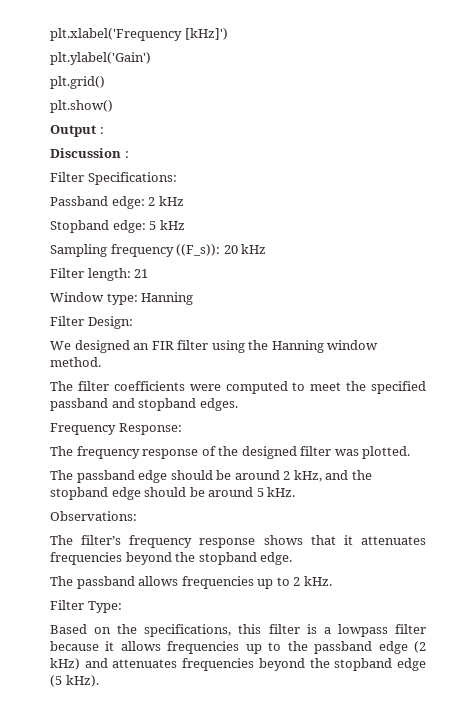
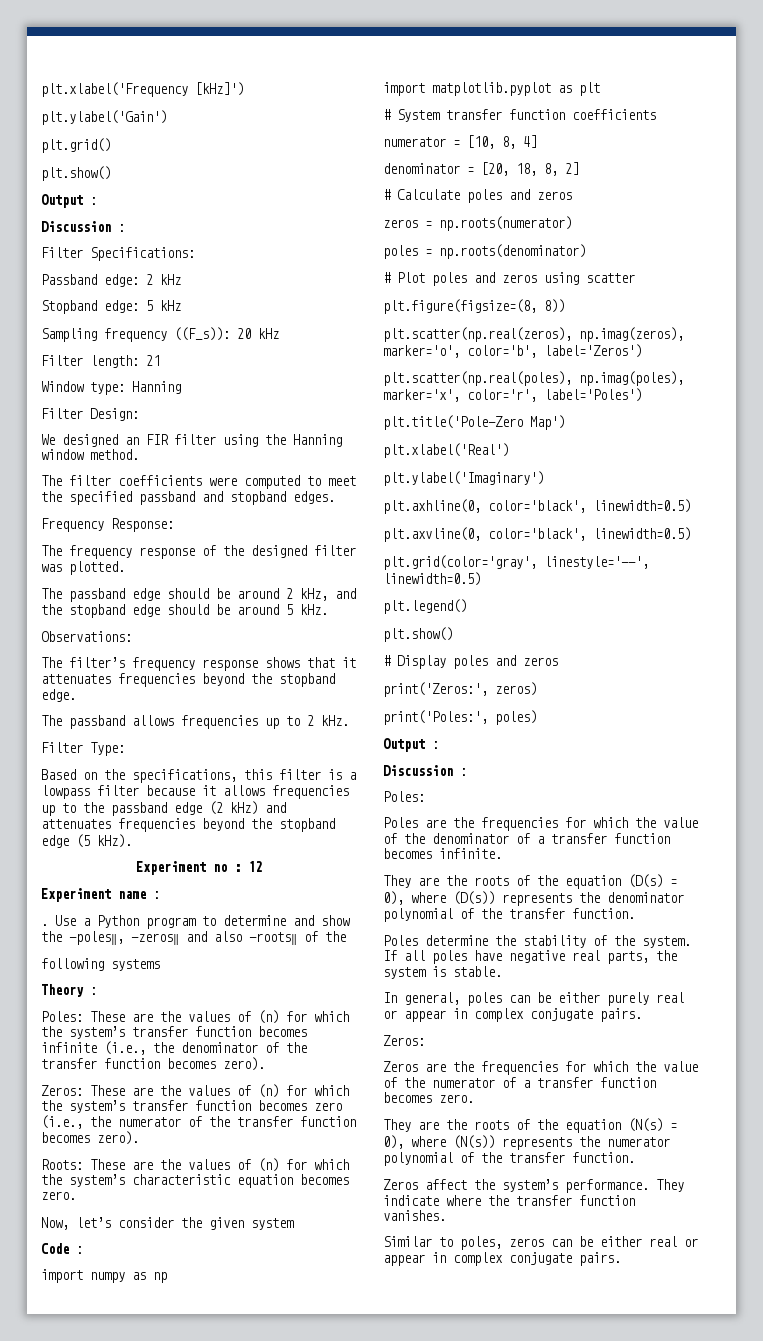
(99, 681) none -> [135,861,262,875] [41,888,160,902] [41,915,350,929] [41,931,346,945] [41,958,160,971] [41,984,97,997] [41,1010,349,1024] [41,1026,307,1039] [41,1041,307,1055] [41,1057,265,1071] [41,1084,349,1098] [41,1100,342,1113] [41,1115,356,1129] [41,1131,139,1145] [41,1158,349,1172] [41,1174,349,1188] [41,1191,76,1200] [41,1217,294,1230] [41,1243,83,1254] [41,1269,167,1283] [383,82,600,96] [383,109,656,122] [383,135,537,149] [383,162,579,176] [383,189,572,203] [383,216,572,231] [383,244,586,259] [383,272,635,286] [383,299,565,314] [383,327,684,342] [383,344,642,358] [383,371,684,386] [383,388,642,402] [383,415,565,430] [383,443,509,458] [383,471,544,486] [383,499,691,514] [383,527,691,542] [383,555,649,570] [383,572,481,586] [383,599,467,614] [383,627,453,642] [383,655,558,669] [383,682,537,697] [383,710,537,725] [383,738,439,752] [383,765,467,776] [383,791,425,802] [383,817,698,831] [383,833,670,844] [383,848,502,859] [383,874,677,889] [383,891,684,906] [383,908,635,922] [383,935,691,948] [383,950,677,964] [383,966,502,979] [383,992,684,1006] [383,1008,642,1022] [383,1035,425,1046] [383,1061,698,1075] [383,1077,656,1088] [383,1092,474,1103] [383,1118,677,1133] [383,1135,670,1150] [383,1152,635,1166] [383,1179,684,1193] [383,1195,635,1206] [383,1210,446,1221] [383,1236,698,1250] [383,1252,621,1266] // Experiment no : 12 // Experiment name : // . Use a Python program to determine and show the ―poles‖, ―zeros‖ and also ―roots‖ of the // following systems // Theory : // Poles: These are the values of (n) for which the system’s transfer function becomes infinite (i.e., the denominator of the transfer function becomes zero). // Zeros: These are the values of (n) for which the system’s transfer function becomes zero (i.e., the numerator of the transfer function becomes zero). // Roots: These are the values of (n) for which the system’s characteristic equation becomes zero. // Now, let’s consider the given system // Code : // import numpy as np // import matplotlib.pyplot as plt // # System transfer function coefficients // numerator = [10, 8, 4] // denominator = [20, 18, 8, 2] // # Calculate poles and zeros // zeros = np.roots(numerator) // poles = np.roots(denominator) // # Plot poles and zeros using scatter // plt.figure(figsize=(8, 8)) // plt.scatter(np.real(zeros), np.imag(zeros), marker='o', color='b', label='Zeros') // plt.scatter(np.real(poles), np.imag(poles), marker='x', color='r', label='Poles') // plt.title('Pole-Zero Map') // plt.xlabel('Real') // plt.ylabel('Imaginary') // plt.axhline(0, color='black', linewidth=0.5) // plt.axvline(0, color='black', linewidth=0.5) // plt.grid(color='gray', linestyle='--', linewidth=0.5) // plt.legend() // plt.show() // # Display poles and zeros // print('Zeros:', zeros) // print('Poles:', poles) // Output : // Discussion : // Poles: // Poles are the frequencies for which the value of the denominator of a transfer function becomes infinite. // They are the roots of the equation (D(s) = 0), where (D(s)) represents the denominator polynomial of the transfer function. // Poles determine the stability of the system. If all poles have negative real parts, the system is stable. // In general, poles can be either purely real or appear in complex conjugate pairs. // Zeros: // Zeros are the frequencies for which the value of the numerator of a transfer function becomes zero. // They are the roots of the equation (N(s) = 0), where (N(s)) represents the numerator polynomial of the transfer function. // Zeros affect the system’s performance. They indicate where the transfer function vanishes. // Similar to poles, zeros can be either real or appear in complex conjugate pairs.

